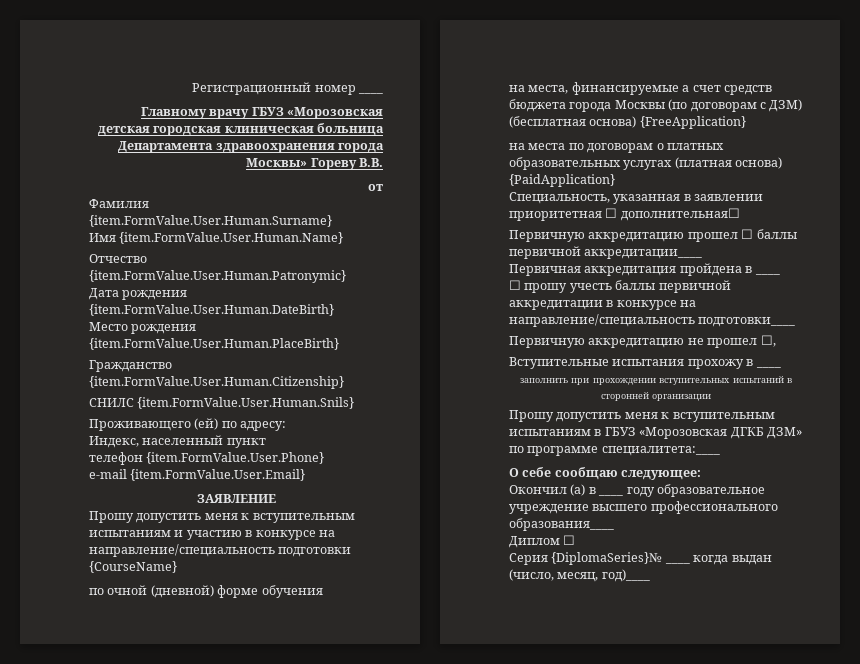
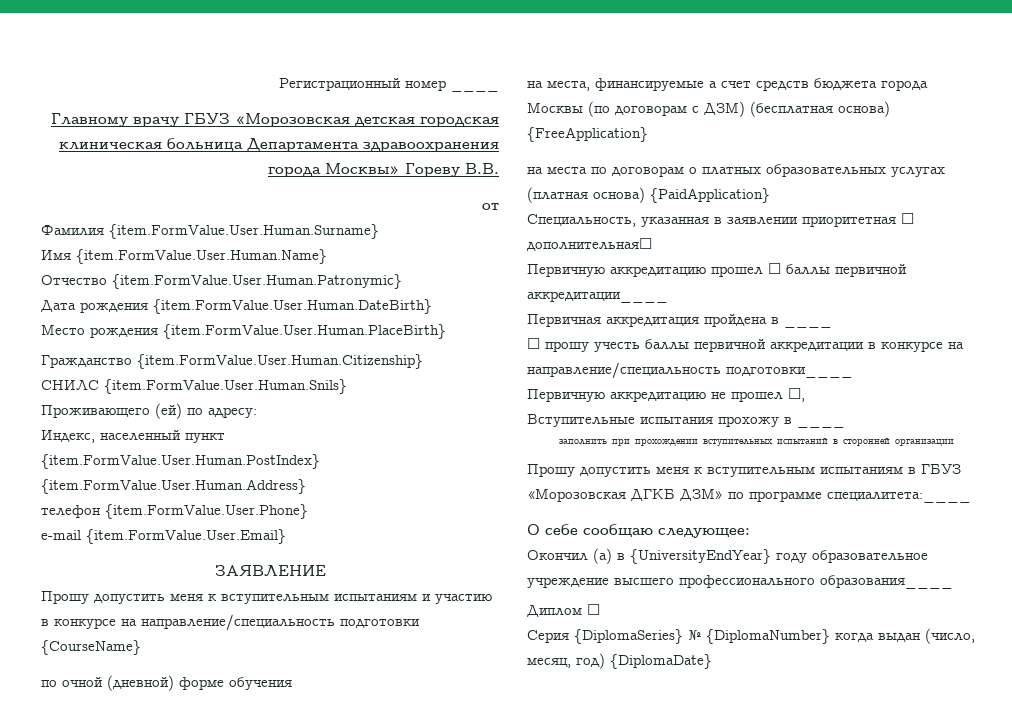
(266, 443) none -> [41,454,320,469] [41,479,306,494] {item.FormValue.User.Human.PostIndex} {item.FormValue.User.Human.Address}
[598,494,624,496] ____ -> [630,549,771,564] {UniversityEndYear}
[551,552,690,565] {DiplomaSeries}№ ____ -> [574,629,830,644] {DiplomaSeries} № {DiplomaNumber}
[601,569,650,582] год)____ -> [576,653,712,669] год) {DiplomaDate}

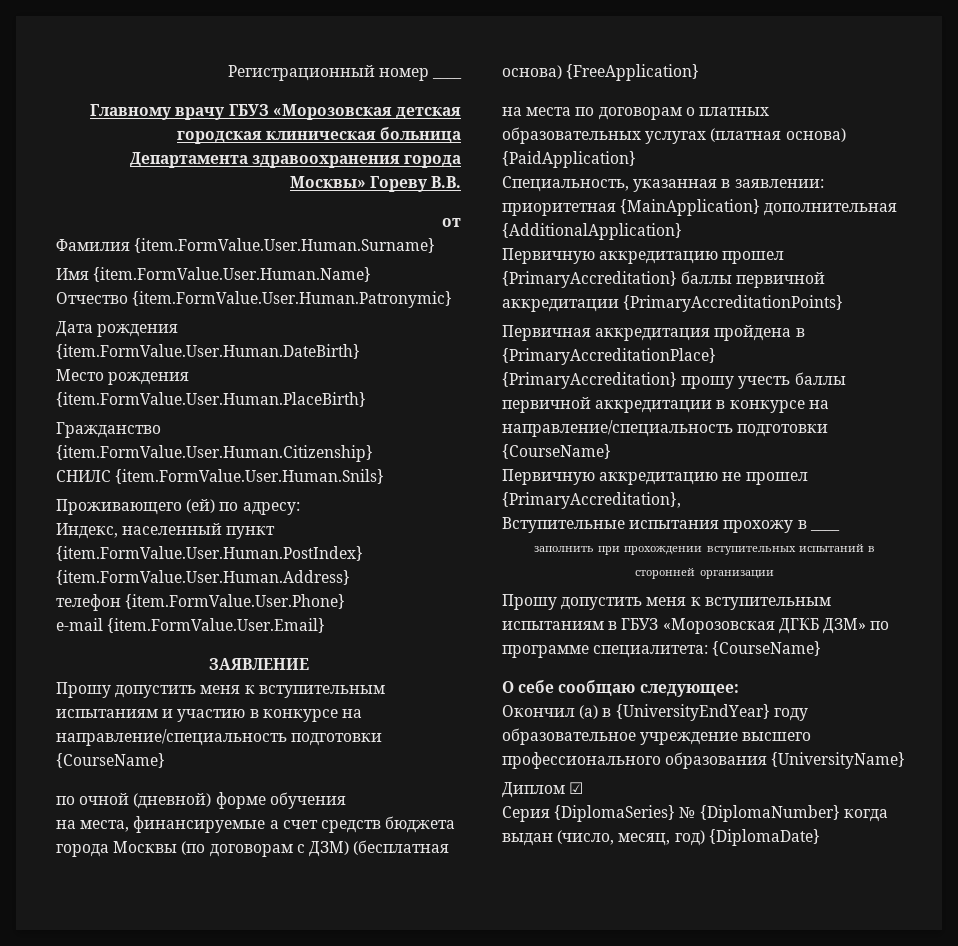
[727,213,914,227] [527,238,652,251] заявлении приоритетная ☐ дополнительная☐ -> [734,179,824,188] [502,199,898,216] [502,223,682,240] заявлении: приоритетная {MainApplication} дополнительная {AdditionalApplication}
[768,263,907,277] [527,291,668,303] ☐ баллы первичной аккредитации____ -> [502,271,826,288] [502,295,844,312] {PrimaryAccreditation} баллы первичной аккредитации {PrimaryAccreditationPoints}
[784,324,832,328] [527,338,540,349] ____ // ☐ -> [502,348,716,365] [502,372,677,389] {PrimaryAccreditationPlace} // {PrimaryAccreditation}
[726,367,853,378] подготовки____ -> [737,424,829,437] [502,444,611,459] подготовки {CourseName}
[788,388,805,402] ☐, -> [502,492,681,509] {PrimaryAccreditation},
[827,492,971,503] специалитета:____ -> [593,641,822,658] специалитета: {CourseName}
[820,575,953,589] образования____ -> [665,752,906,769] образования {UniversityName}
[587,604,600,615] ☐ -> [569,782,584,794] ☑

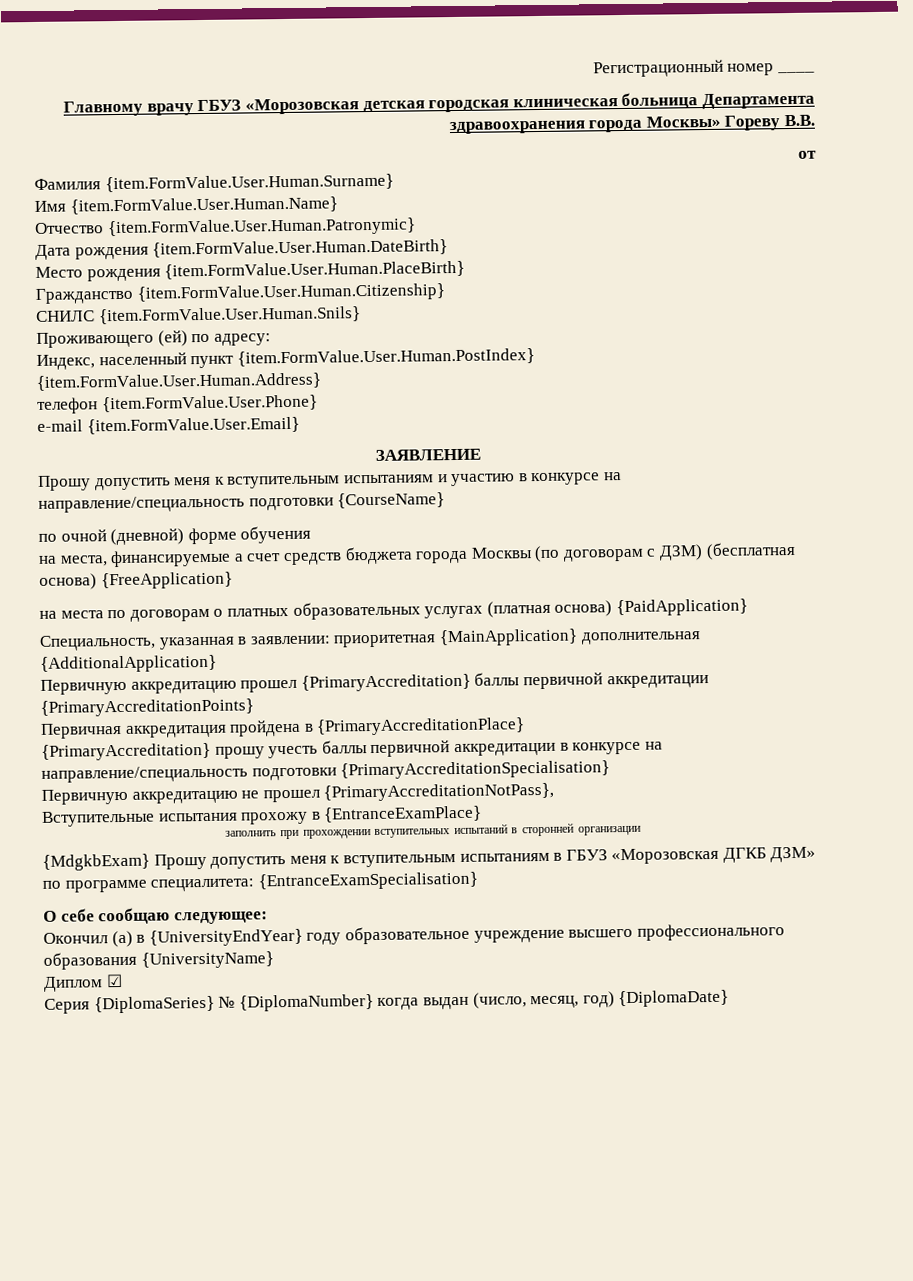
[502,444,611,459] {CourseName} -> [340,760,611,780] {PrimaryAccreditationSpecialisation}
[502,492,681,509] {PrimaryAccreditation}, -> [323,782,555,802] {PrimaryAccreditationNotPass},
[809,529,840,531] ____ -> [323,805,483,823] {EntranceExamPlace}
(774, 574) none -> [42,853,150,871] {MdgkbExam}
[712,641,822,656] {CourseName} -> [257,871,478,891] {EntranceExamSpecialisation}

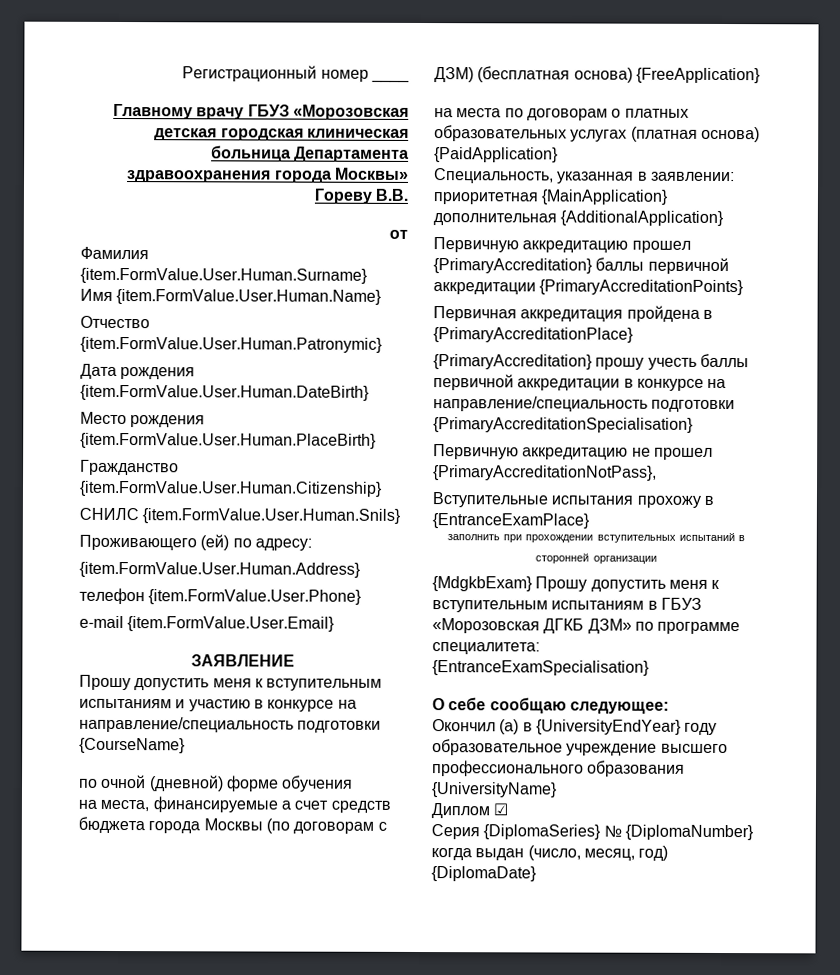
[36,348,535,370] Индекс, населенный пункт {item.FormValue.User.Human.PostIndex} -> (312, 544) none

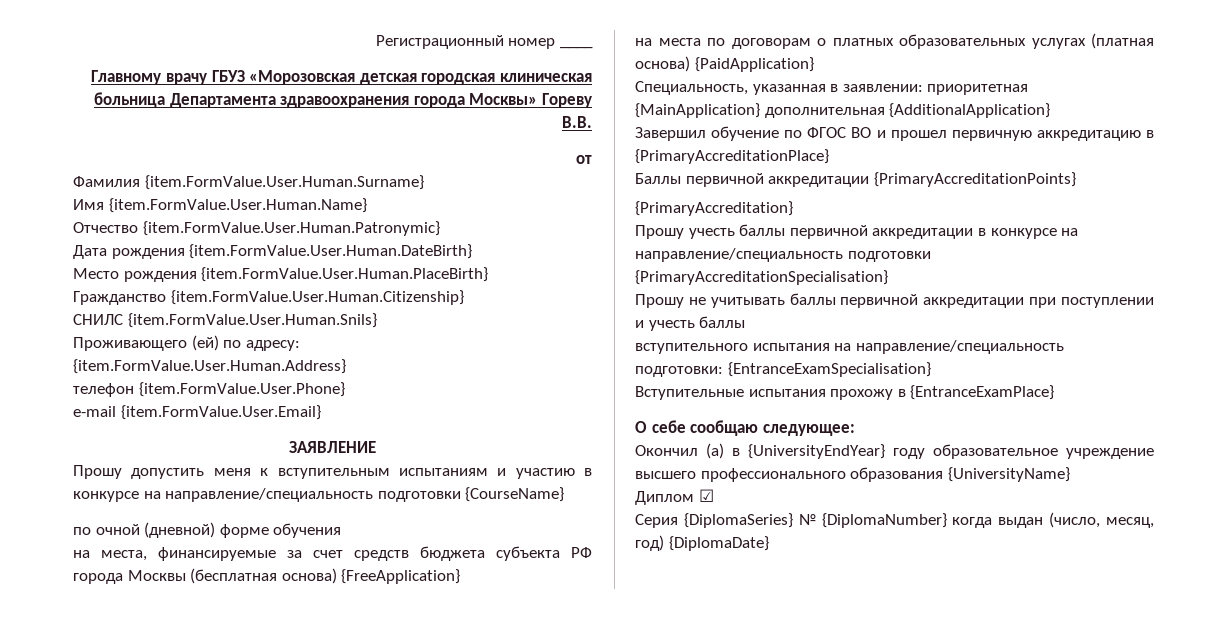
[280,800,291,810] а -> [287,550,302,558] за
[148,818,387,834] [434,67,474,83] города Москвы (по договорам с ДЗМ) -> [496,546,592,561] [73,570,186,584] субъекта РФ города Москвы
[433,237,691,253] [433,257,729,275] [433,279,745,296] [433,305,713,322] [433,327,634,343] [433,354,645,370] Первичную аккредитацию прошел {PrimaryAccreditation} баллы первичной аккредитации {PrimaryAccreditationPoints} // Первичная аккредитация пройдена в {PrimaryAccreditationPlace} // {PrimaryAccreditation} прошу -> [635,126,1154,141] [635,149,829,164] [635,172,1076,187] [635,201,793,216] [635,225,684,239] Завершил обучение по ФГОС ВО и прошел первичную аккредитацию в {PrimaryAccreditationPlace} // Баллы первичной аккредитации {PrimaryAccreditationPoints} // {PrimaryAccreditation} // Прошу
[433,444,713,460] [433,465,657,481] Первичную аккредитацию не прошел {PrimaryAccreditationNotPass}, -> [635,293,1154,308] [635,316,746,331] [635,340,1064,354] [635,362,931,377] Прошу не учитывать баллы первичной аккредитации при поступлении и учесть баллы // вступительного испытания на направление/специальность подготовки: {EntranceExamSpecialisation}
[446,532,746,543] [535,553,657,564] [432,576,721,592] [432,597,702,613] [432,618,741,635] [432,642,540,655] [432,660,650,676] // заполнить при прохождении вступительных испытаний в сторонней организации // {MdgkbExam} Прошу допустить меня к вступительным испытаниям в ГБУЗ «Морозовская ДГКБ ДЗМ» по программе специалитета: {EntranceExamSpecialisation} -> (1055, 392) none

